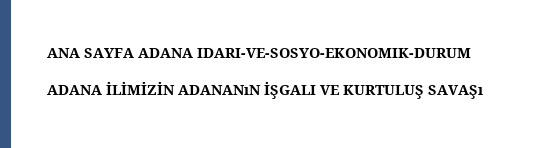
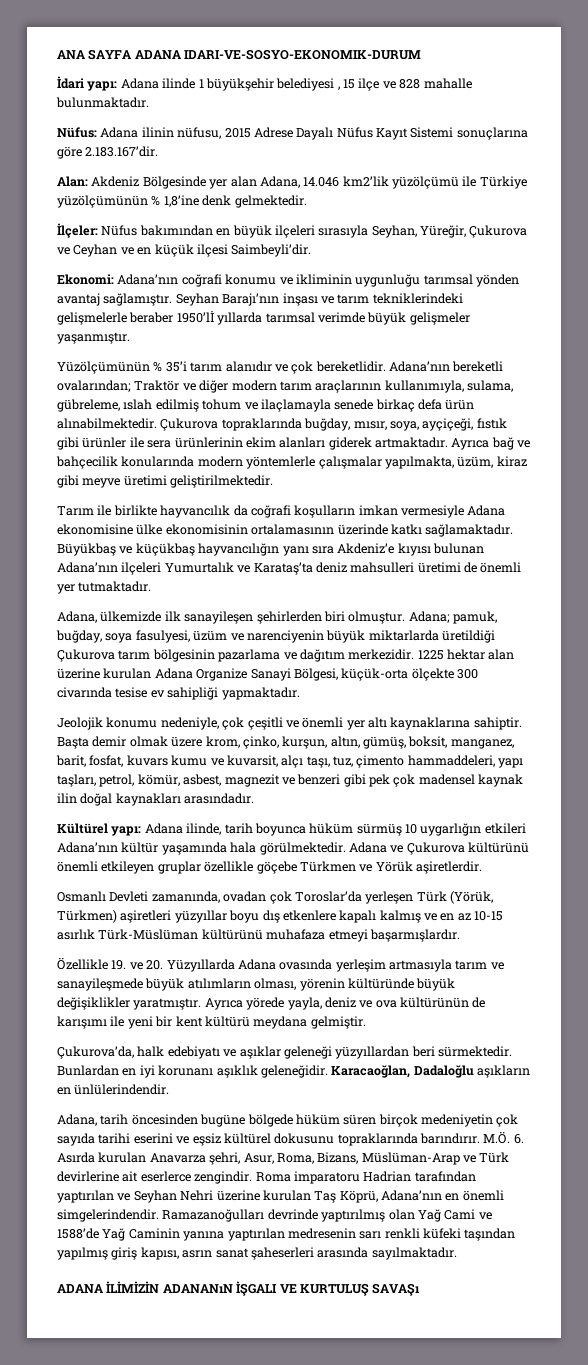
(471, 53) none -> [57,76,472,91] [56,97,149,108] [57,127,528,140] [57,146,159,159] [57,176,527,189] [57,195,307,208] [57,223,528,238] [57,244,312,257] [57,274,519,287] [57,293,463,306] [57,311,470,325] [57,332,130,344] [57,361,504,374] [57,380,513,393] [57,399,475,412] [57,418,507,431] [57,437,531,450] [56,456,527,469] [57,475,274,488] [57,505,506,518] [57,524,514,537] [57,543,484,556] [57,562,522,575] [57,581,152,594] [57,611,497,624] [56,630,495,643] [57,649,515,662] [57,668,478,681] [57,687,300,700] [57,717,522,730] [57,736,514,749] [56,755,524,768] [57,774,524,787] [57,793,255,806] [57,823,526,836] [57,842,529,855] [57,861,482,874] [57,891,493,904] [57,910,504,923] [57,929,460,942] [57,958,504,972] [57,978,456,991] [57,997,486,1010] [57,1016,366,1029] [57,1046,512,1059] [57,1065,530,1078] [57,1084,170,1095] [57,1114,519,1127] [57,1132,524,1146] [57,1152,510,1165] [57,1171,476,1184] [57,1190,504,1203] [57,1209,492,1222] [57,1228,516,1241] [57,1247,457,1260] // İdari yapı: Adana ilinde 1 büyükşehir belediyesi , 15 ilçe ve 828 mahalle bulunmaktadır. // Nüfus: Adana ilinin nüfusu, 2015 Adrese Dayalı Nüfus Kayıt Sistemi sonuçlarına göre 2.183.167’dir. // Alan: Akdeniz Bölgesinde yer alan Adana, 14.046 km2’lik yüzölçümü ile Türkiye yüzölçümünün % 1,8’ine denk gelmektedir. // İlçeler: Nüfus bakımından en büyük ilçeleri sırasıyla Seyhan, Yüreğir, Çukurova ve Ceyhan ve en küçük ilçesi Saimbeyli’dir. // Ekonomi: Adana’nın coğrafi konumu ve ikliminin uygunluğu tarımsal yönden avantaj sağlamıştır. Seyhan Barajı’nın inşası ve tarım tekniklerindeki gelişmelerle beraber 1950’lİ yıllarda tarımsal verimde büyük gelişmeler yaşanmıştır. // Yüzölçümünün % 35’i tarım alanıdır ve çok bereketlidir. Adana’nın bereketli ovalarından; Traktör ve diğer modern tarım araçlarının kullanımıyla, sulama, gübreleme, ıslah edilmiş tohum ve ilaçlamayla senede birkaç defa ürün alınabilmektedir. Çukurova topraklarında buğday, mısır, soya, ayçiçeği, fıstık gibi ürünler ile sera ürünlerinin ekim alanları giderek artmaktadır. Ayrıca bağ ve bahçecilik konularında modern yöntemlerle çalışmalar yapılmakta, üzüm, kiraz gibi meyve üretimi geliştirilmektedir. // Tarım ile birlikte hayvancılık da coğrafi koşulların imkan vermesiyle Adana ekonomisine ülke ekonomisinin ortalamasının üzerinde katkı sağlamaktadır. Büyükbaş ve küçükbaş hayvancılığın yanı sıra Akdeniz’e kıyısı bulunan Adana’nın ilçeleri Yumurtalık ve Karataş’ta deniz mahsulleri üretimi de önemli yer tutmaktadır. // Adana, ülkemizde ilk sanayileşen şehirlerden biri olmuştur. Adana; pamuk, buğday, soya fasulyesi, üzüm ve narenciyenin büyük miktarlarda üretildiği Çukurova tarım bölgesinin pazarlama ve dağıtım merkezidir. 1225 hektar alan üzerine kurulan Adana Organize Sanayi Bölgesi, küçük-orta ölçekte 300 civarında tesise ev sahipliği yapmaktadır. // Jeolojik konumu nedeniyle, çok çeşitli ve önemli yer altı kaynaklarına sahiptir. Başta demir olmak üzere krom, çinko, kurşun, altın, gümüş, boksit, manganez, barit, fosfat, kuvars kumu ve kuvarsit, alçı taşı, tuz, çimento hammaddeleri, yapı taşları, petrol, kömür, asbest, magnezit ve benzeri gibi pek çok madensel kaynak ilin doğal kaynakları arasındadır. // Kültürel yapı: Adana ilinde, tarih boyunca hüküm sürmüş 10 uygarlığın etkileri Adana’nın kültür yaşamında hala görülmektedir. Adana ve Çukurova kültürünü önemli etkileyen gruplar özellikle göçebe Türkmen ve Yörük aşiretlerdir. // Osmanlı Devleti zamanında, ovadan çok Toroslar’da yerleşen Türk (Yörük, Türkmen) aşiretleri yüzyıllar boyu dış etkenlere kapalı kalmış ve en az 10-15 asırlık Türk-Müslüman kültürünü muhafaza etmeyi başarmışlardır. // Özellikle 19. ve 20. Yüzyıllarda Adana ovasında yerleşim artmasıyla tarım ve sanayileşmede büyük atılımların olması, yörenin kültüründe büyük değişiklikler yaratmıştır. Ayrıca yörede yayla, deniz ve ova kültürünün de karışımı ile yeni bir kent kültürü meydana gelmiştir. // Çukurova’da, halk edebiyatı ve aşıklar geleneği yüzyıllardan beri sürmektedir. Bunlardan en iyi korunanı aşıklık geleneğidir. Karacaoğlan, Dadaloğlu aşıkların en ünlülerindendir. // Adana, tarih öncesinden bugüne bölgede hüküm süren birçok medeniyetin çok sayıda tarihi eserini ve eşsiz kültürel dokusunu topraklarında barındırır. M.Ö. 6. Asırda kurulan Anavarza şehri, Asur, Roma, Bizans, Müslüman-Arap ve Türk devirlerine ait eserlerce zengindir. Roma imparatoru Hadrian tarafından yaptırılan ve Seyhan Nehri üzerine kurulan Taş Köprü, Adana’nın en önemli simgelerindendir. Ramazanoğulları devrinde yaptırılmış olan Yağ Cami ve 1588’de Yağ Caminin yanına yaptırılan medresenin sarı renkli küfeki taşından yapılmış giriş kapısı, asrın sanat şaheserleri arasında sayılmaktadır.

